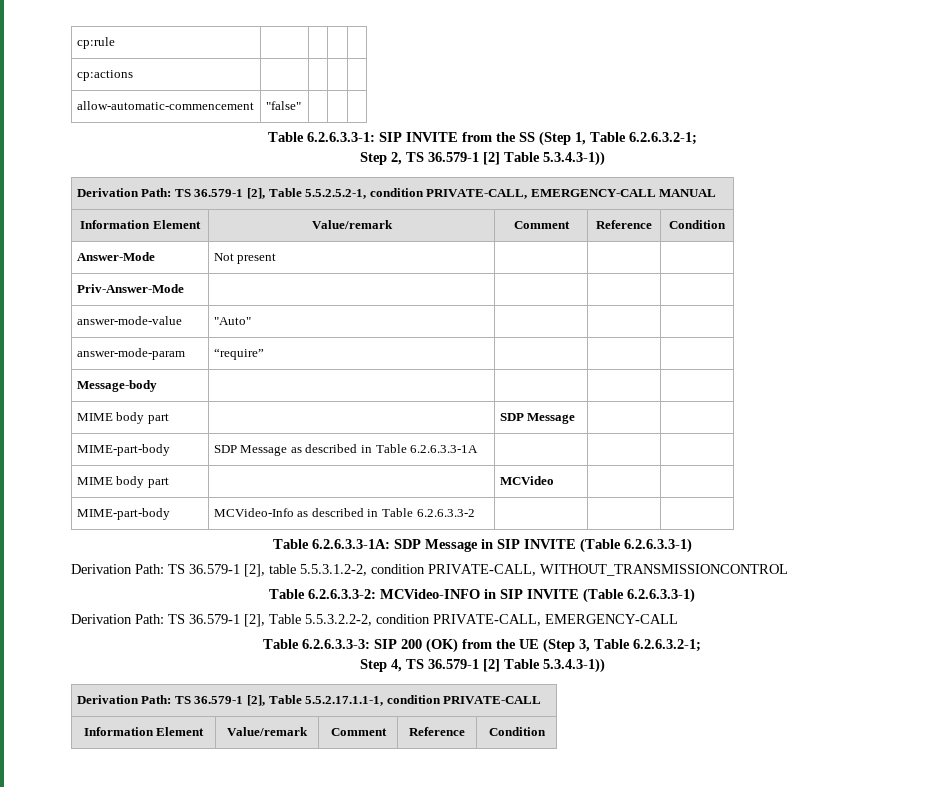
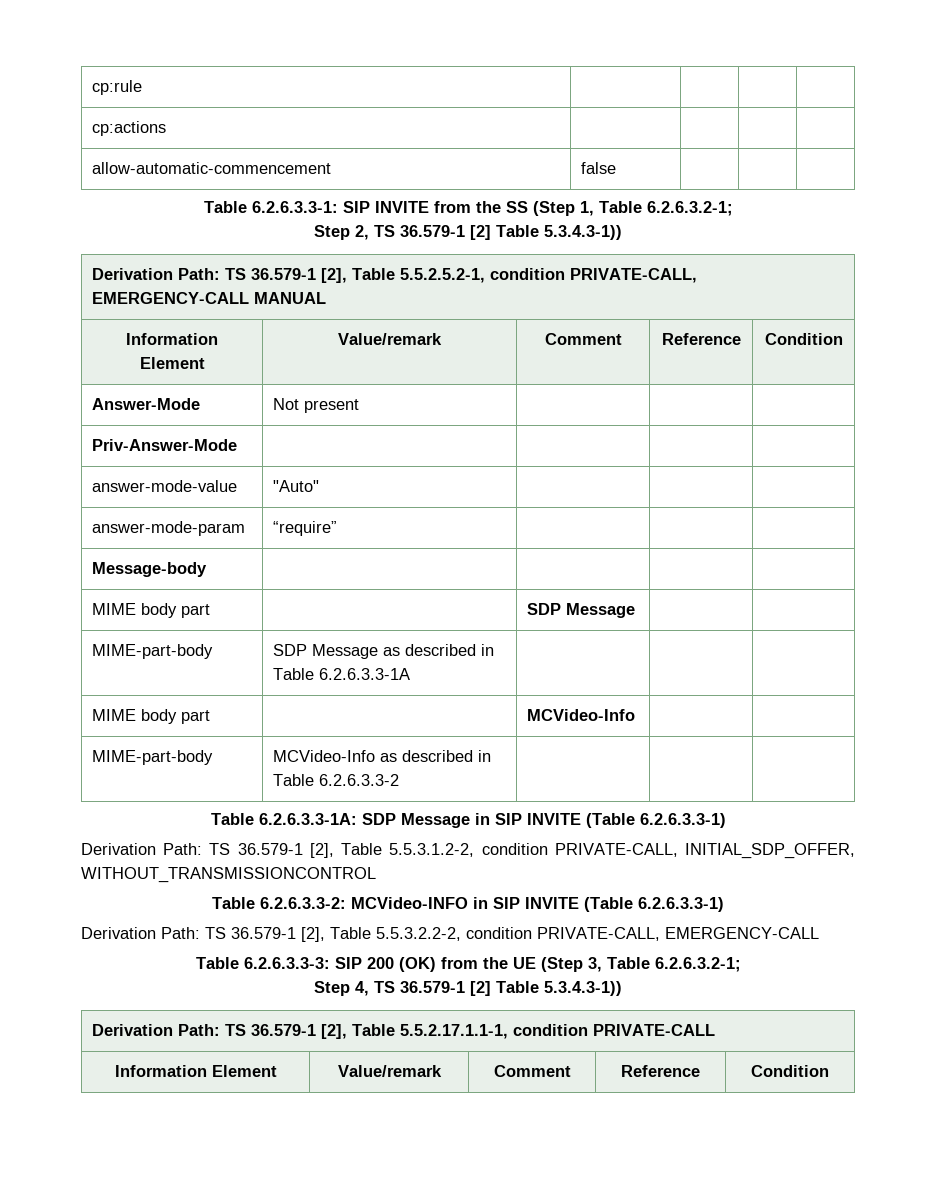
[265,101,301,110] "false" -> [581,162,617,174] false
[499,476,554,485] MCVideo -> [527,709,636,721] MCVideo-Info
[269,564,296,574] table -> [341,843,383,855] Table
(536, 570) none -> [685,843,855,859] INITIAL_SDP_OFFER,

